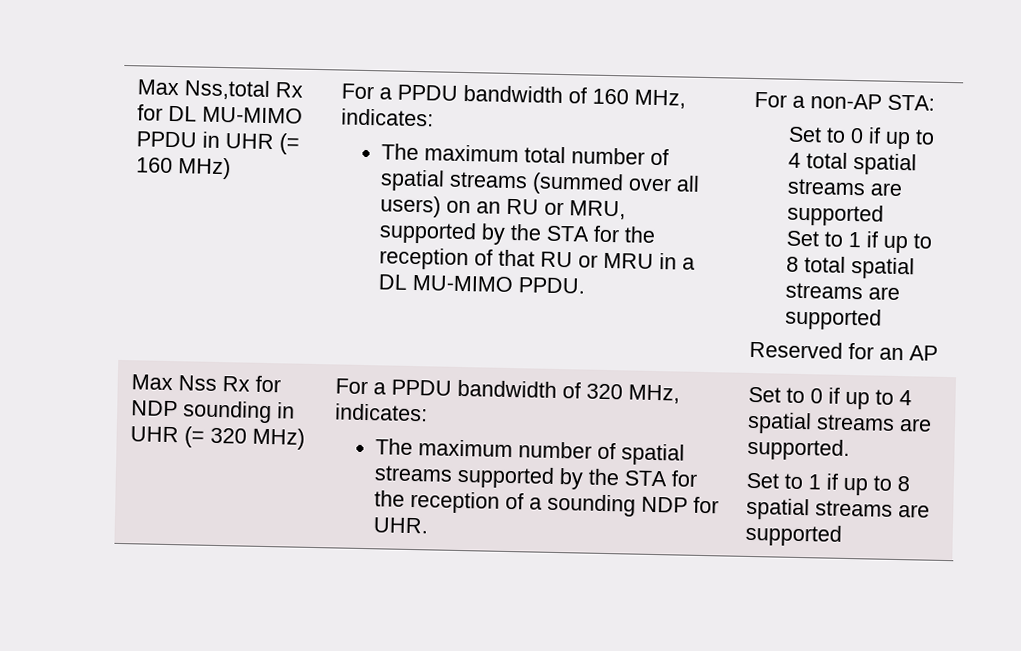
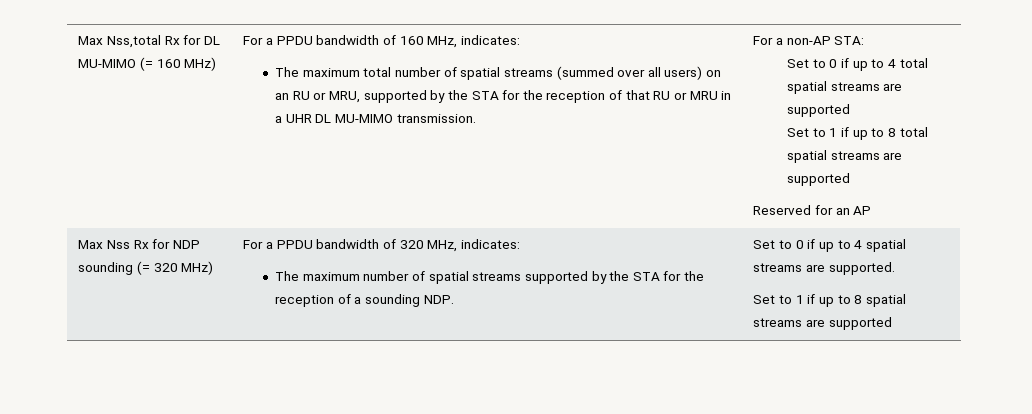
[135,131,274,150] PPDU in UHR -> (137, 63) none
[378,274,586,294] DL MU-MIMO PPDU. -> [285,114,476,123] UHR DL MU-MIMO transmission.
[276,402,295,419] [129,426,179,443] in UHR -> (134, 268) none
[641,496,720,514] [373,517,430,534] NDP for UHR. -> [423,295,454,304] NDP.

